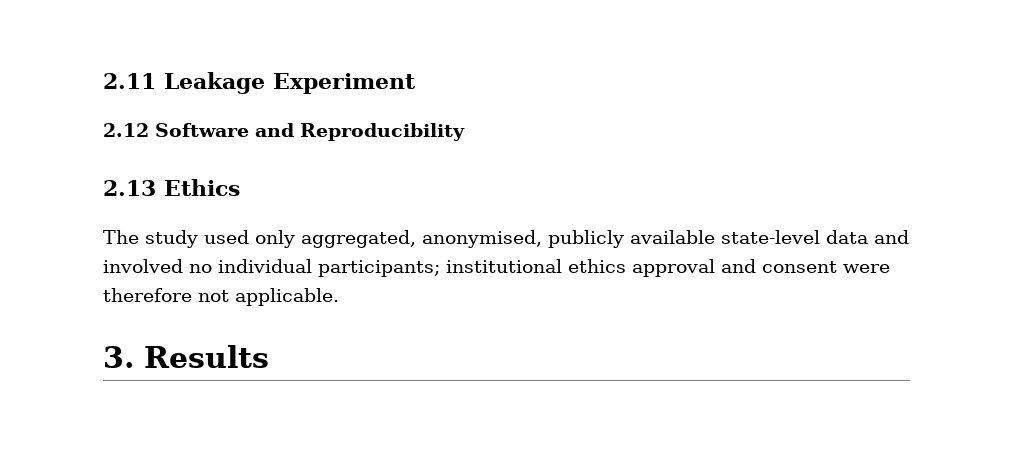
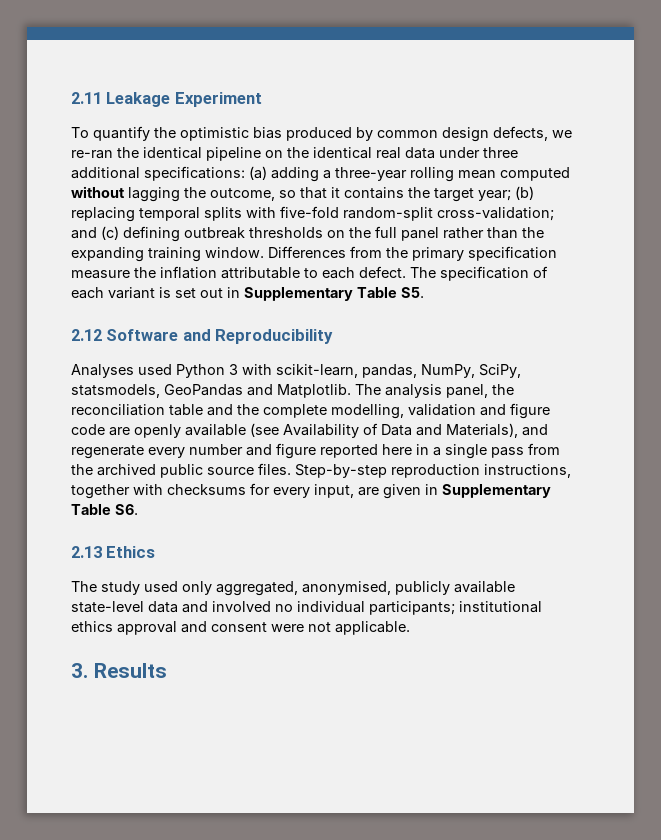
[103,123,465,141] 2.12 Software and Reproducibility -> [71,126,572,142] [71,147,518,161] [71,166,570,182] [71,186,534,202] [71,206,554,222] [71,226,544,242] [71,246,557,262] [71,266,548,281] [71,287,424,301] [71,329,334,344] [71,364,521,378] [71,384,514,398] [71,403,550,419] [71,423,548,438] [71,443,560,459] [71,463,571,478] [71,483,551,499] [71,504,138,515] To quantify the optimistic bias produced by common design defects, we re-ran the identical pipeline on the identical real data under three additional specifications: (a) adding a three-year rolling mean computed without lagging the outcome, so that it contains the target year; (b) replacing temporal splits with five-fold random-split cross-validation; and (c) defining outbreak thresholds on the full panel rather than the expanding training window. Differences from the primary specification measure the inflation attributable to each defect. The specification of each variant is set out in Supplementary Table S5. // 2.12 Software and Reproducibility // Analyses used Python 3 with scikit-learn, pandas, NumPy, SciPy, statsmodels, GeoPandas and Matplotlib. The analysis panel, the reconciliation table and the complete modelling, validation and figure code are openly available (see Availability of Data and Materials), and regenerate every number and figure reported here in a single pass from the archived public source files. Step-by-step reproduction instructions, together with checksums for every input, are given in Supplementary Table S6.
[103,288,192,302] therefore -> (304, 628) none

